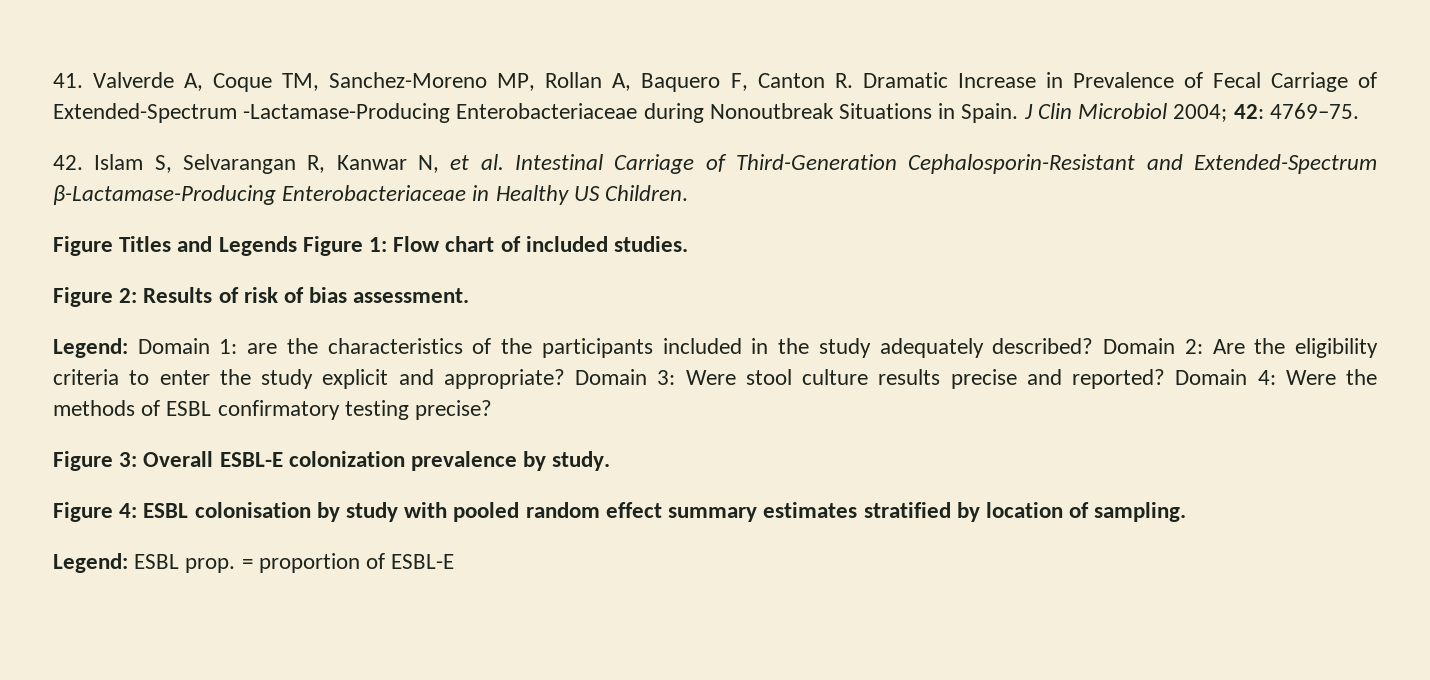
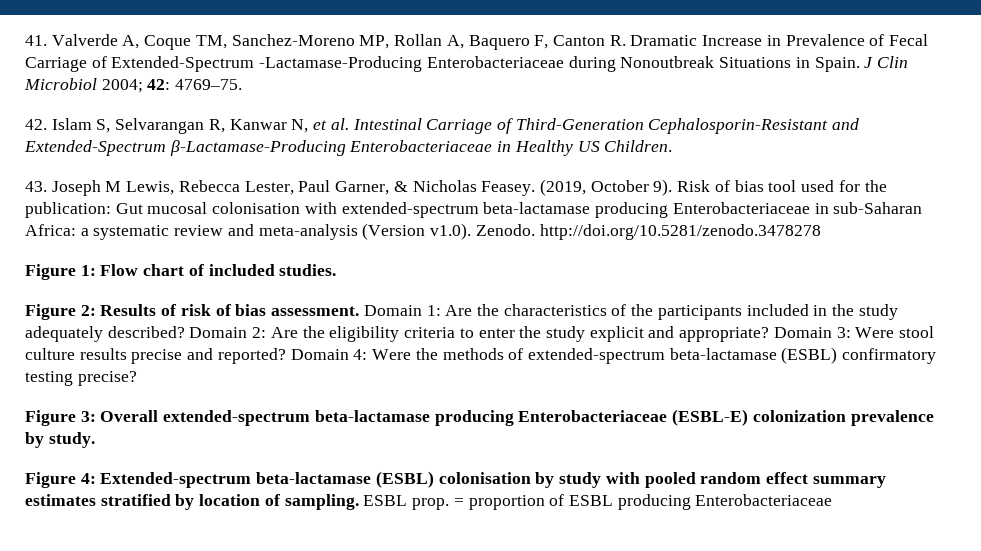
[53,236,297,256] Figure Titles and Legends -> [25,179,887,196] [25,202,923,218] [25,223,821,240] 43. Joseph M Lewis, Rebecca Lester, Paul Garner, & Nicholas Feasey. (2019, October 9). Risk of bias tool used for the publication: Gut mucosal colonisation with extended-spectrum beta-lactamase producing Enterobacteriaceae in sub-Saharan Africa: a systematic review and meta-analysis (Version v1.0). Zenodo. http://doi.org/10.5281/zenodo.3478278 //
[53,338,128,358] // Legend: -> (360, 311) none
[247,343,278,354] are -> [445,305,473,316] Are
[166,401,212,416] ESBL -> [527,347,838,364] extended-spectrum beta-lactamase (ESBL)
[219,452,283,467] ESBL-E -> [163,409,749,426] extended-spectrum beta-lactamase producing Enterobacteriaceae (ESBL-E)
[143,503,189,518] ESBL -> [100,471,434,488] Extended-spectrum beta-lactamase (ESBL)
[53,553,128,573] // Legend: -> (359, 502) none
[391,554,455,569] ESBL-E -> [568,494,833,510] ESBL producing Enterobacteriaceae

